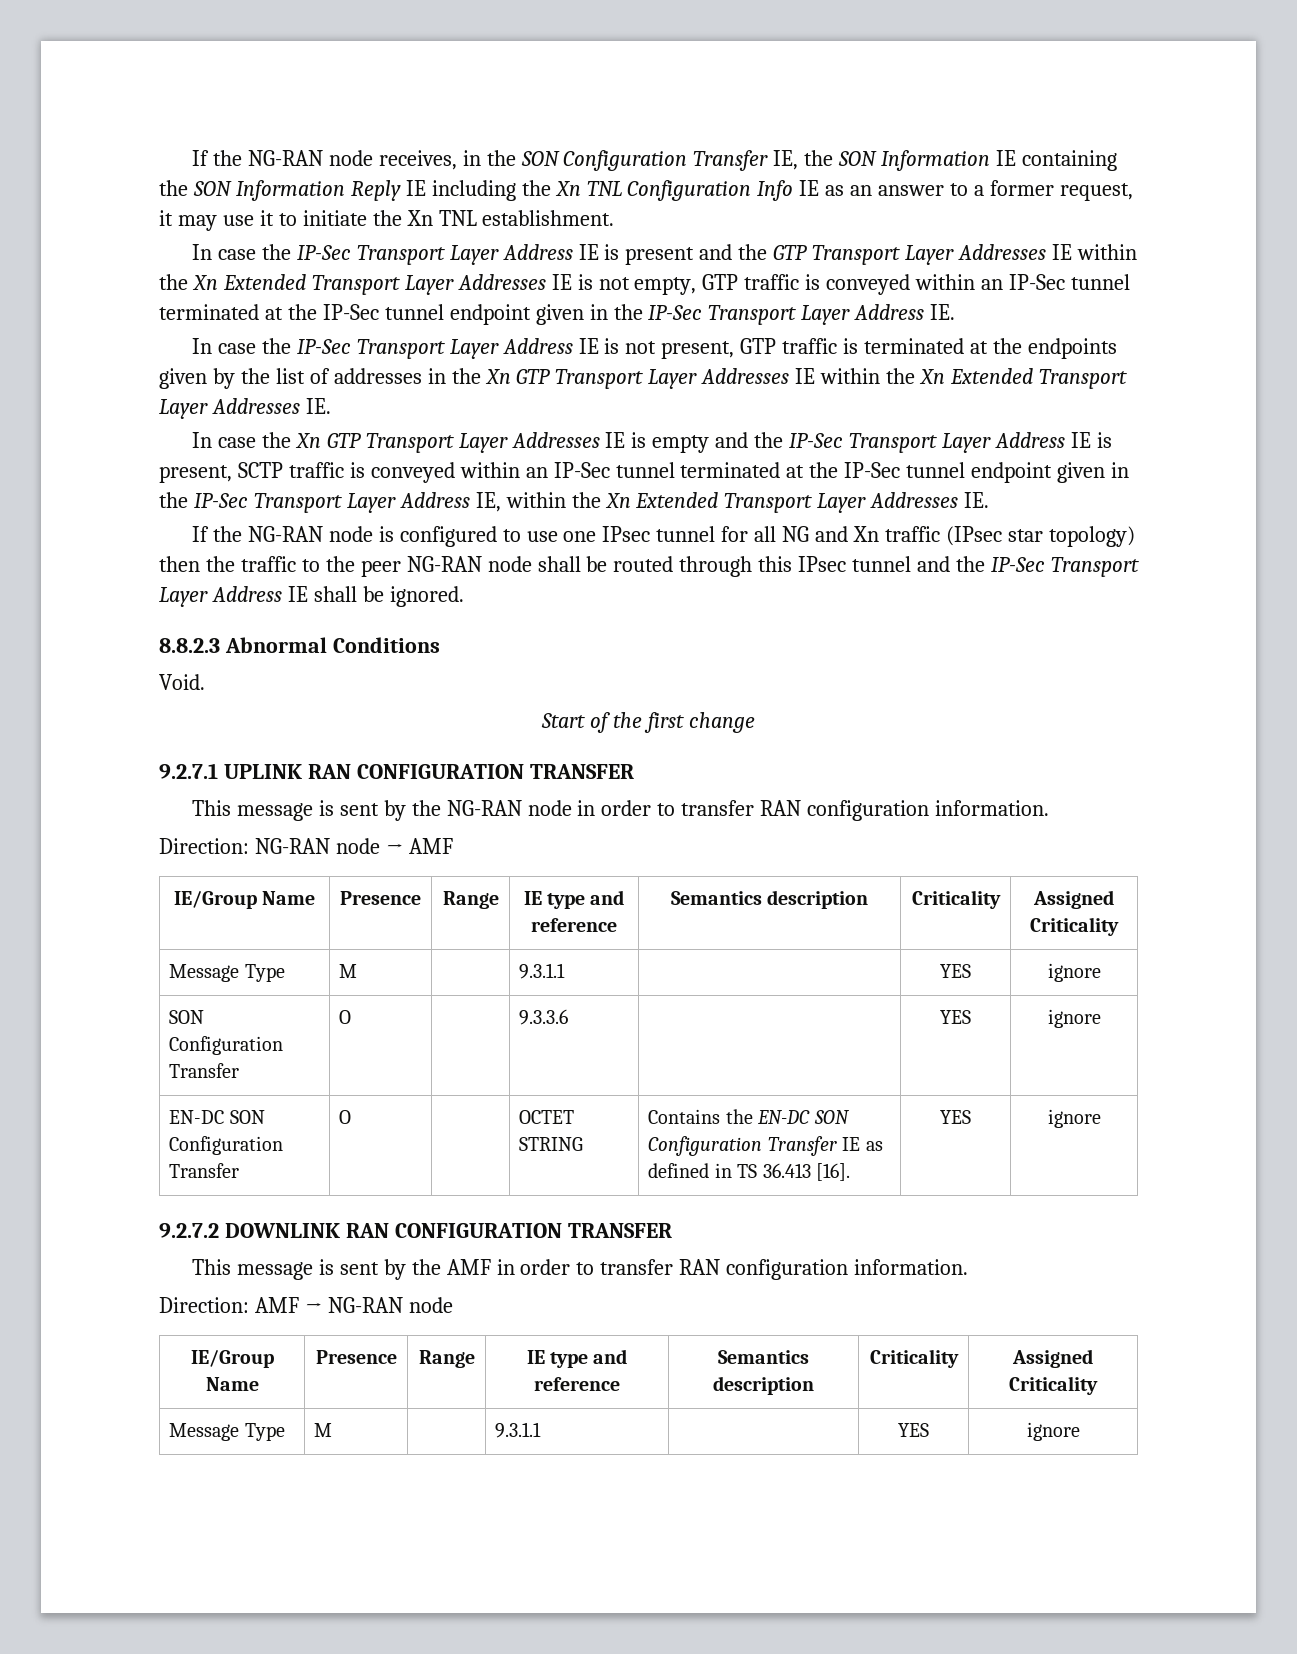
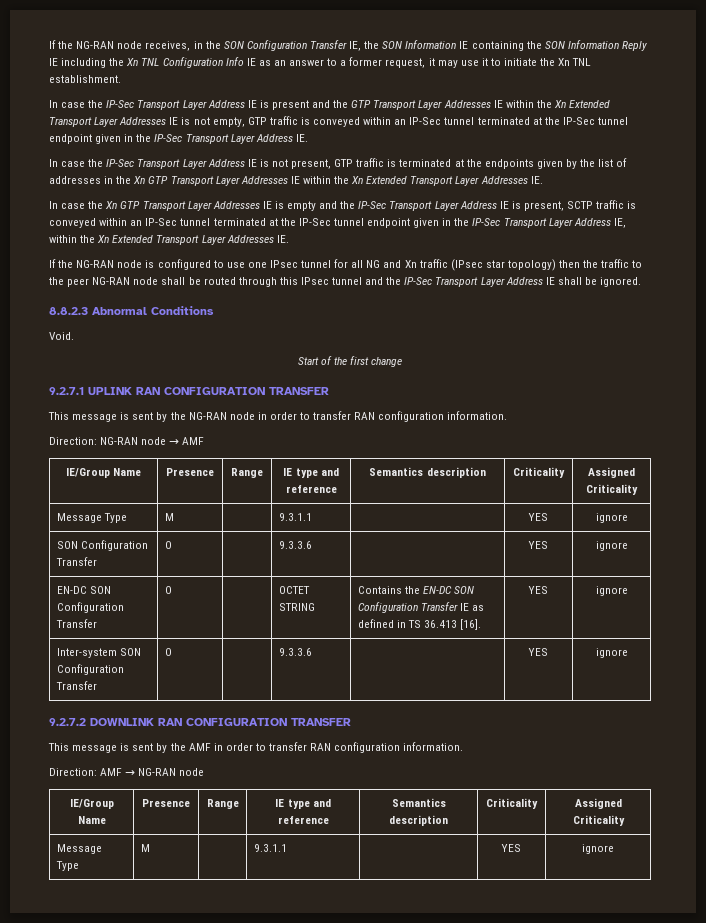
(1101, 1118) none -> [56,648,141,658] [56,664,124,675] [55,681,97,690] [164,648,172,656] [278,648,312,656] [528,648,548,656] [595,648,628,658] // Inter-system SON Configuration Transfer | O | | 9.3.3.6 | | YES | ignore

